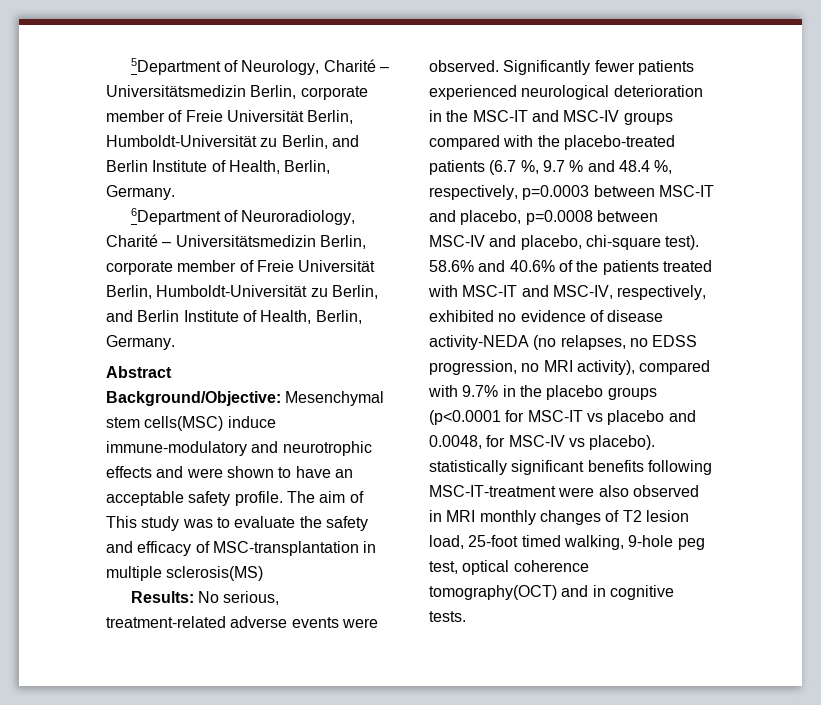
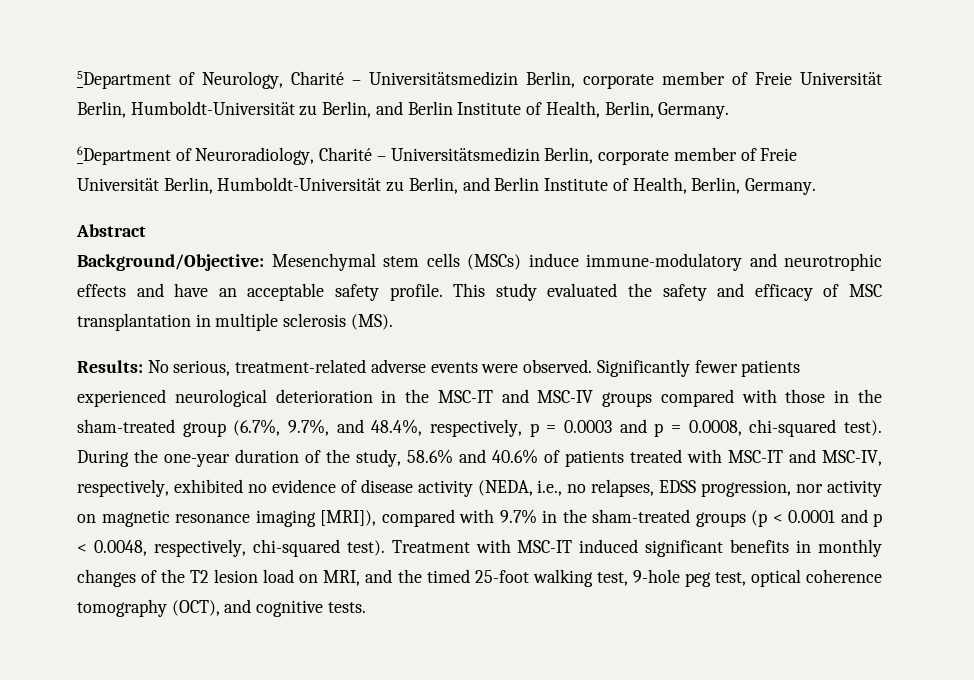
[144,416,224,431] cells(MSC) -> [426,253,521,270] cells (MSCs)
[186,466,292,478] were shown to -> (164, 290) none
[286,491,364,503] [106,516,296,531] The aim of This study was to evaluate -> [453,283,618,301] This study evaluated
[212,541,377,556] [106,566,264,581] MSC-transplantation in multiple sclerosis(MS) -> [849,284,883,297] [77,313,393,331] MSC transplantation in multiple sclerosis (MS).
[537,135,675,150] [429,160,673,175] [429,185,714,200] [429,210,658,225] [429,235,700,250] the placebo-treated patients (6.7 %, 9.7 % and 48.4 %, respectively, p=0.0003 between MSC-IT and placebo, p=0.0008 between MSC-IV and placebo, chi-square test). -> [785,389,882,403] [77,419,882,437] [77,449,401,467] those in the sham-treated group (6.7%, 9.7%, and 48.4%, respectively, p = 0.0003 and p = 0.0008, chi-squared test). During the one-year duration of the study,
[576,260,599,272] the -> (560, 456) none
[429,335,698,350] [429,360,635,375] activity-NEDA (no relapses, no EDSS progression, no MRI activity), -> [417,479,883,497] [77,510,376,527] activity (NEDA, i.e., no relapses, EDSS progression, nor activity on magnetic resonance imaging [MRI]),
[546,385,657,400] [429,410,696,425] [429,435,656,450] [429,460,712,475] [429,485,699,497] [429,510,476,522] placebo groups (p<0.0001 for MSC-IT vs placebo and 0.0048, for MSC-IV vs placebo). statistically significant benefits following MSC-IT-treatment were also observed in MRI -> [592,509,882,527] [77,539,812,557] sham-treated groups (p < 0.0001 and p < 0.0048, respectively, chi-squared test). Treatment with MSC-IT induced significant benefits in
(620, 516) none -> [161,569,186,583] the
[429,535,624,550] load, 25-foot timed walking, -> [263,569,628,587] load on MRI, and the timed 25-foot walking test,
[429,585,606,600] tomography(OCT) and in -> [77,599,252,617] tomography (OCT), and

